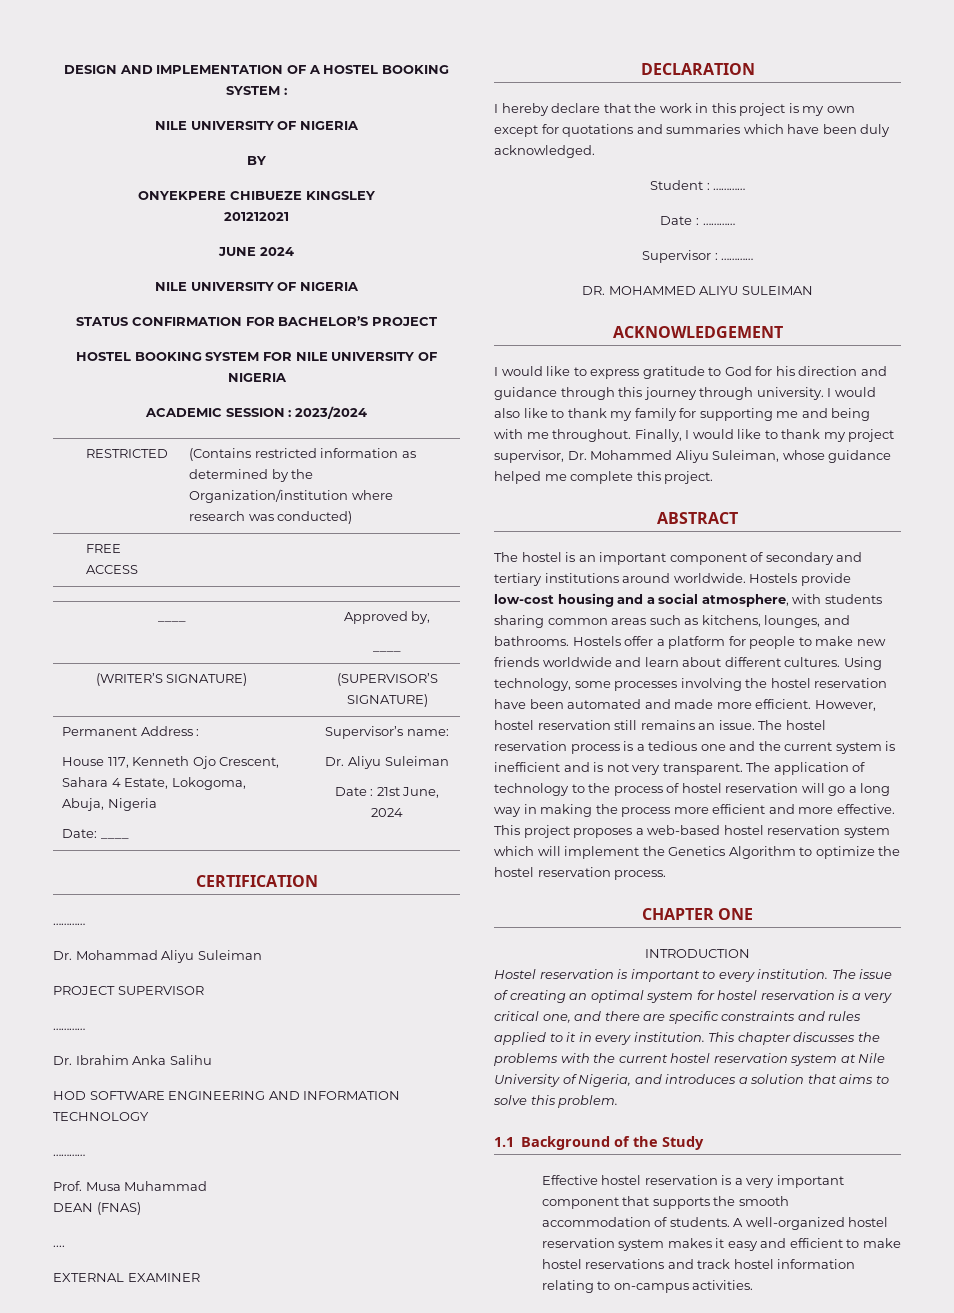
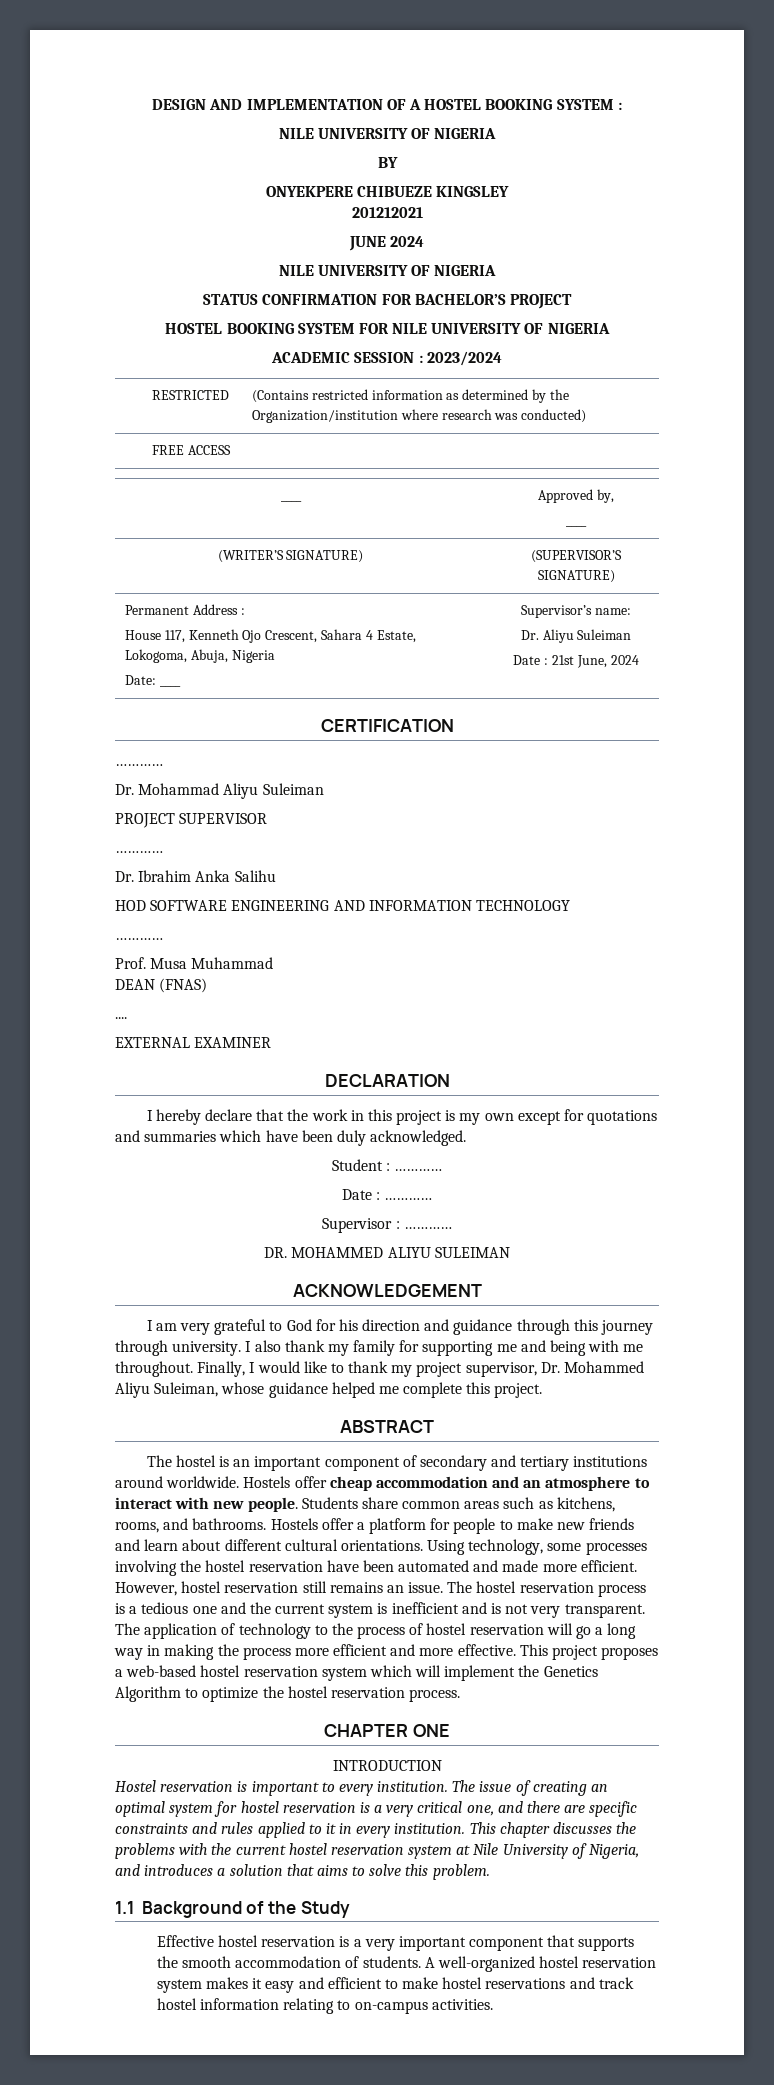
[501,366,705,379] would like to express gratitude -> [155,1319,267,1335] am very grateful
[834,387,876,397] [494,408,565,418] would also like to -> [254,1340,281,1352] also
[800,573,851,586] [494,593,882,607] [494,615,544,628] provide low-cost housing and a social atmosphere, with students sharing -> [294,1476,650,1491] [115,1497,398,1512] offer cheap accommodation and an atmosphere to interact with new people. Students share
[764,615,821,628] lounges, -> [115,1522,159,1533] rooms,
[542,657,612,667] worldwide -> (635, 1524) none
[784,657,841,667] cultures. -> [284,1539,423,1551] cultural orientations.

